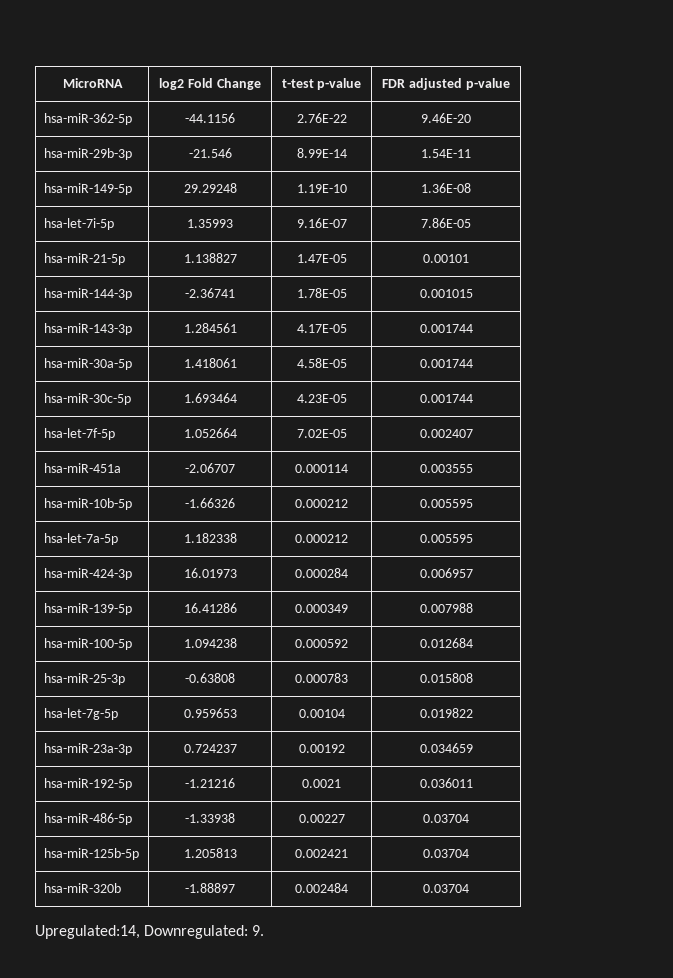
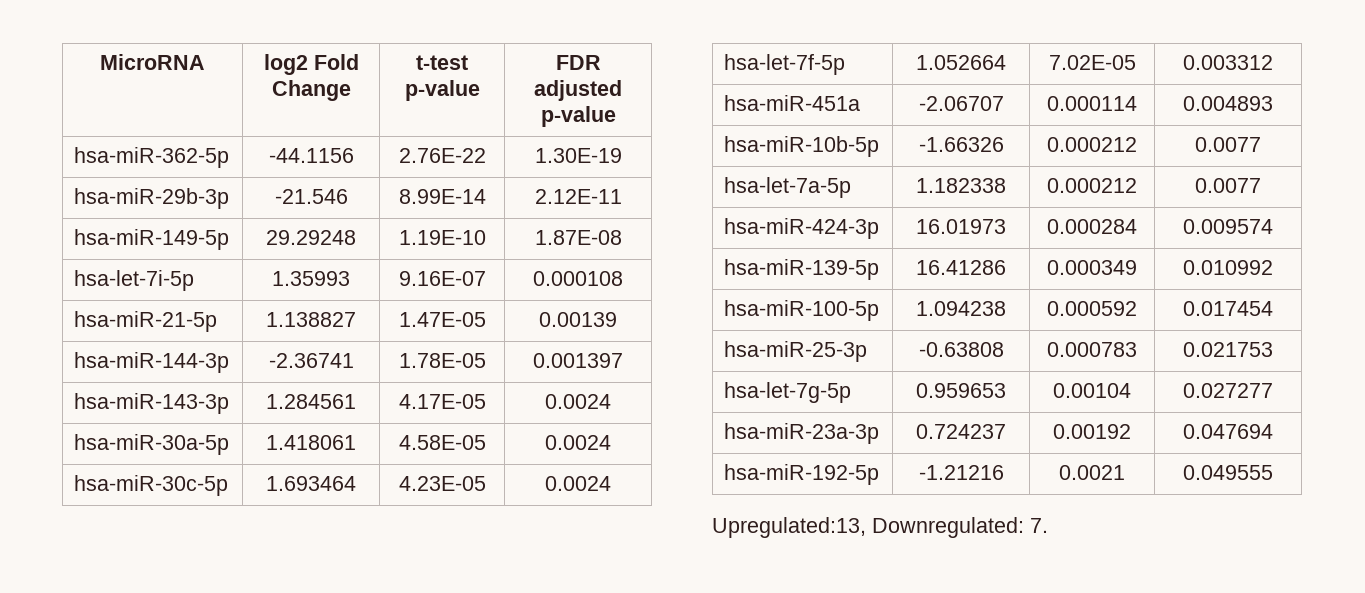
[420,113,471,123] 9.46E-20 -> [534,148,622,163] 1.30E-19
[420,149,471,158] 1.54E-11 -> [534,189,622,204] 2.12E-11
[420,183,471,193] 1.36E-08 -> [534,230,622,245] 1.87E-08
[420,218,471,228] 7.86E-05 -> [533,271,623,286] 0.000108
[422,254,469,263] 0.00101 -> [539,312,617,327] 0.00139
[419,289,473,298] 0.001015 -> [533,353,623,368] 0.001397
[419,324,473,333] 0.001744 -> [545,394,611,409] 0.0024
[419,359,473,368] 0.001744 -> [545,435,611,450] 0.0024
[419,394,473,403] 0.001744 -> [545,476,611,491] 0.0024
[419,429,473,438] 0.002407 -> [1183,55,1273,70] 0.003312
[419,464,473,473] 0.003555 -> [1183,96,1273,111] 0.004893
[419,499,473,508] 0.005595 -> [1195,137,1261,152] 0.0077
[419,534,473,543] 0.005595 -> [1195,178,1261,193] 0.0077
[419,568,473,578] 0.006957 -> [1183,219,1273,234] 0.009574
[419,603,473,613] 0.007988 -> [1183,260,1273,275] 0.010992
[419,638,473,648] 0.012684 -> [1183,301,1273,316] 0.017454
[419,673,473,683] 0.015808 -> [1183,342,1273,357] 0.021753
[419,708,473,718] 0.019822 -> [1183,383,1273,398] 0.027277
[419,743,473,753] 0.034659 -> [1183,424,1273,439] 0.047694
[419,778,473,788] [43,813,132,825] [185,813,235,823] [298,814,345,823] [422,814,469,823] [43,848,139,860] [183,848,237,858] [295,849,348,858] [422,849,469,858] [43,883,121,893] [185,883,235,893] [295,883,348,893] [422,884,469,893] [35,925,265,939] 0.036011 // hsa-miR-486-5p | -1.33938 | 0.00227 | 0.03704 // hsa-miR-125b-5p | 1.205813 | 0.002421 | 0.03704 // hsa-miR-320b | -1.88897 | 0.002484 | 0.03704 // Upregulated:14, Downregulated: 9. -> [1183,465,1273,480] [712,517,1048,538] 0.049555 // Upregulated:13, Downregulated: 7.

